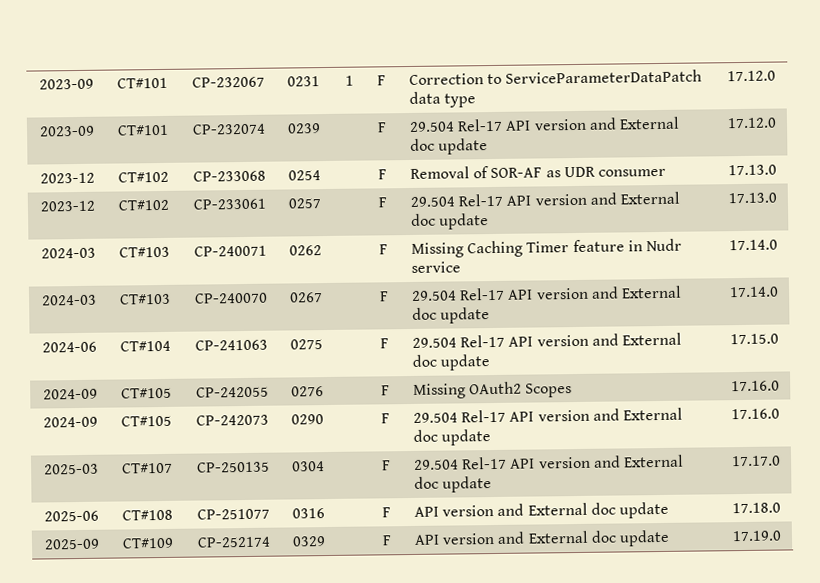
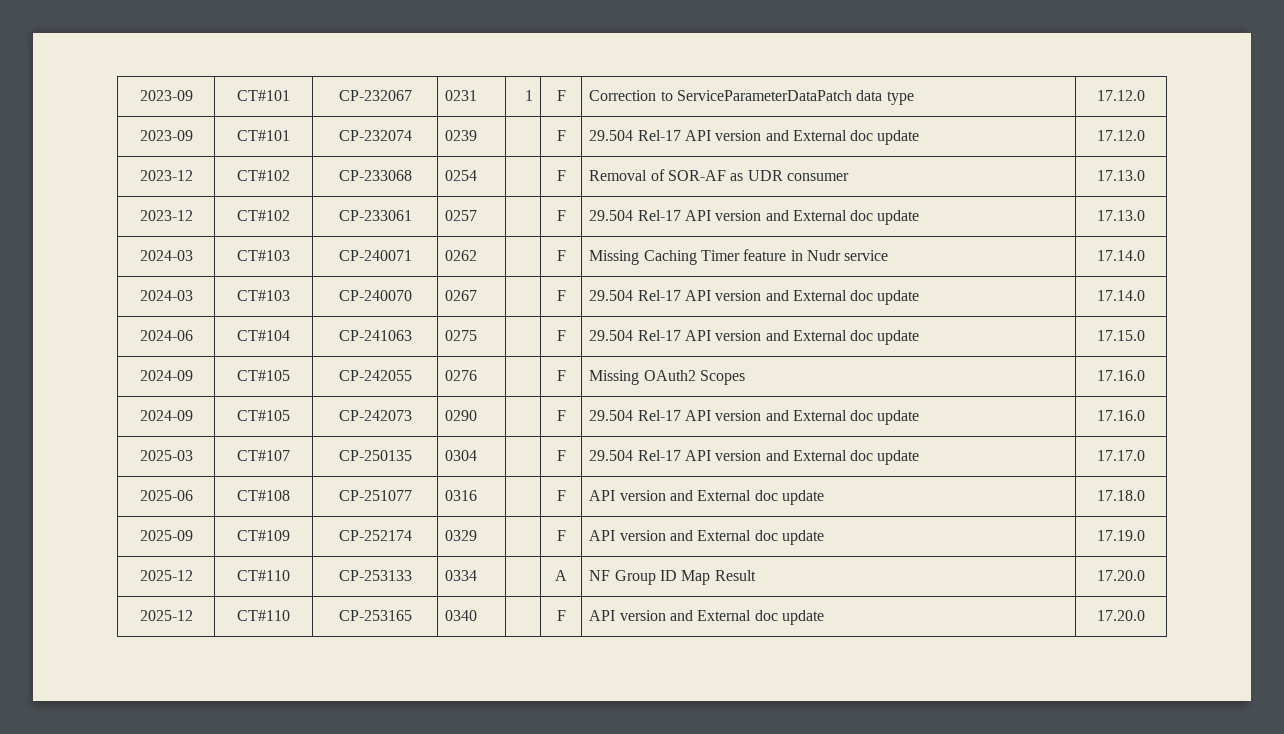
(782, 536) none -> [139,570,193,581] [237,570,290,581] [338,570,412,581] [445,570,478,581] [555,570,567,581] [589,570,756,585] [1097,570,1145,581] [139,610,193,621] [237,610,290,621] [338,610,412,621] [445,610,478,621] [556,610,566,621] [589,610,824,625] [1097,610,1145,621] // 2025-12 | CT#110 | CP-253133 | 0334 | | A | NF Group ID Map Result | 17.20.0 // 2025-12 | CT#110 | CP-253165 | 0340 | | F | API version and External doc update | 17.20.0

